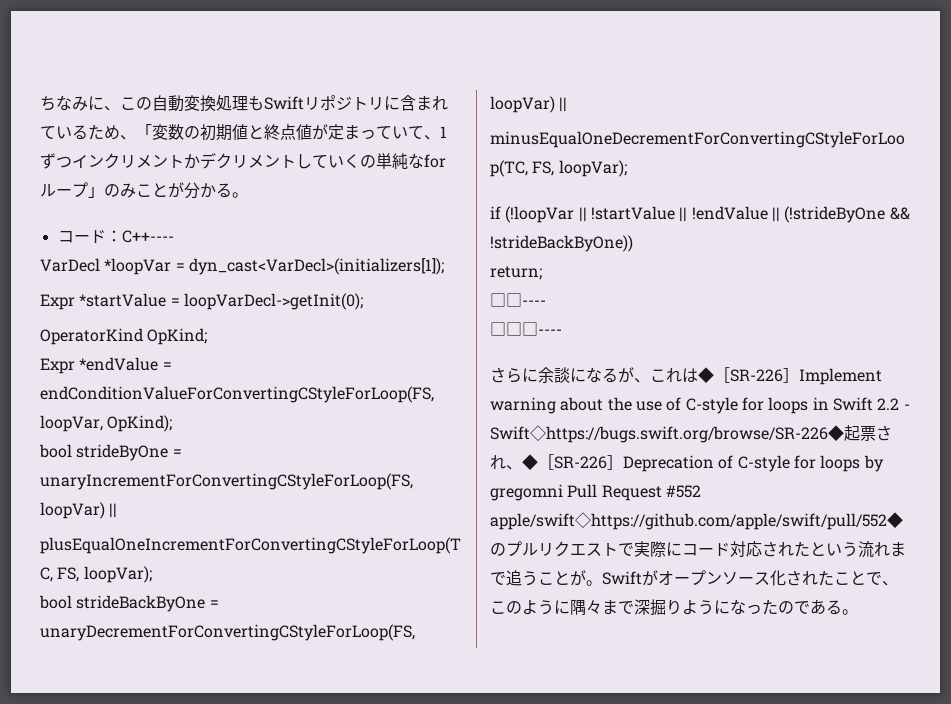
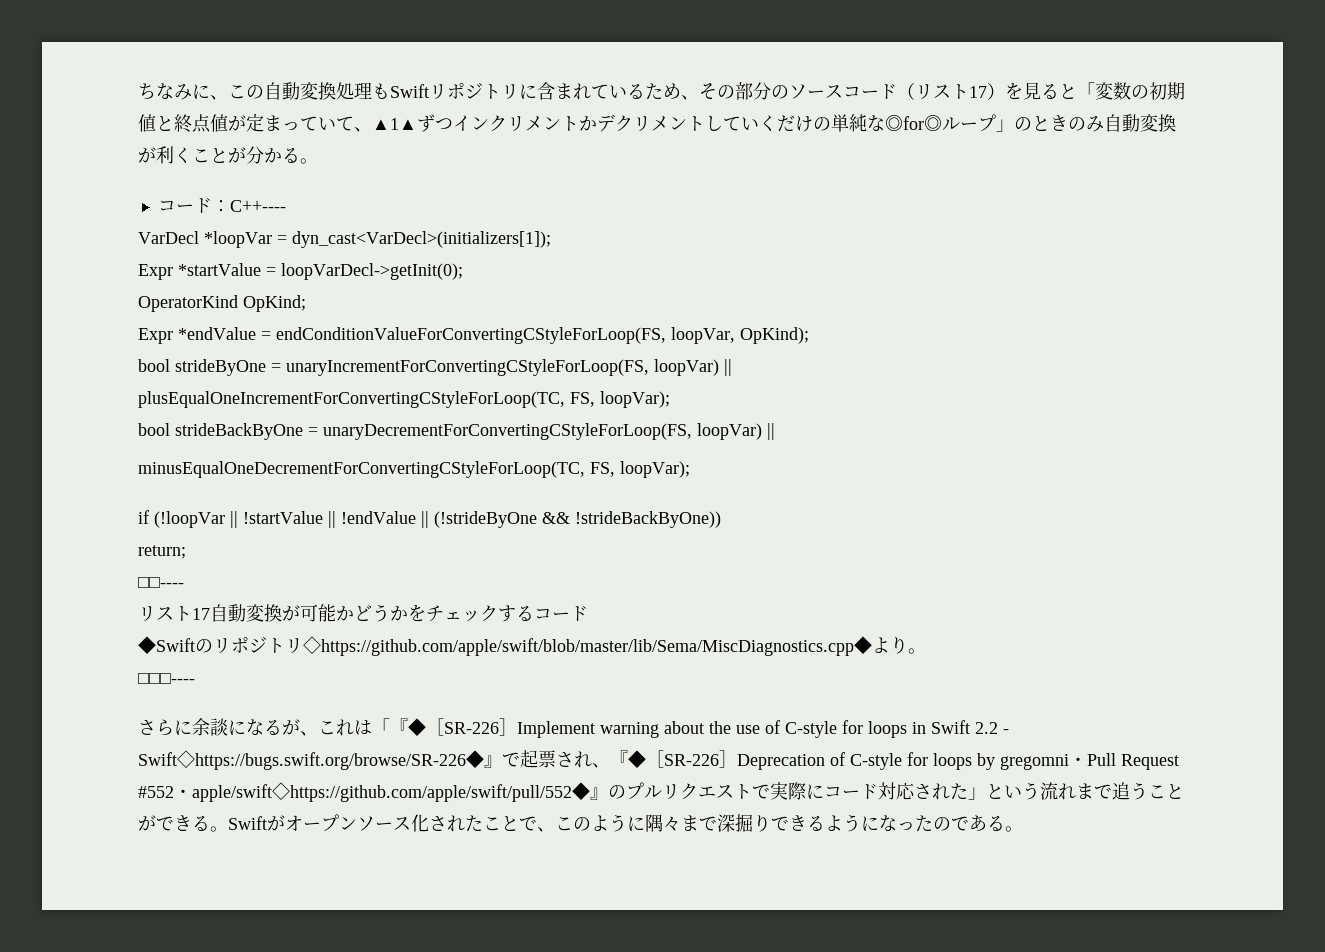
(136, 137) none -> [699,82,1077,100] その部分のソースコード（リスト17）を見ると
[440,126,447,138] 1 -> [372,118,417,130] ▲1▲
(360, 161) none -> [777,115,813,132] だけ
[424,154,446,168] for -> [885,115,942,131] ◎for◎
[120,183,136,198] み -> [1032,114,1176,132] [138,146,192,164] ときのみ自動変換が利く
(546, 300) none -> [138,604,588,622] [138,636,926,656] // リスト17自動変換が可能かどうかをチェックするコード // ◆Swiftのリポジトリ◇https://github.com/apple/swift/blob/master/lib/Sema/MiscDiagnostics.cpp◆より。
(698, 375) none -> [372,718,408,734] 「『
(844, 434) none -> [484,752,520,768] 』で
(522, 467) none -> [610,750,628,766] 『
(563, 492) none -> [1069,757,1087,766] ・
[490,512,903,530] apple/swift◇https://github.com/apple/swift/pull/552◆ -> [174,782,608,802] ・apple/swift◇https://github.com/apple/swift/pull/552◆』
(810, 549) none -> [968,787,986,800] 」
(586, 578) none -> [156,815,210,831] できる
(682, 607) none -> [771,815,825,831] できる

